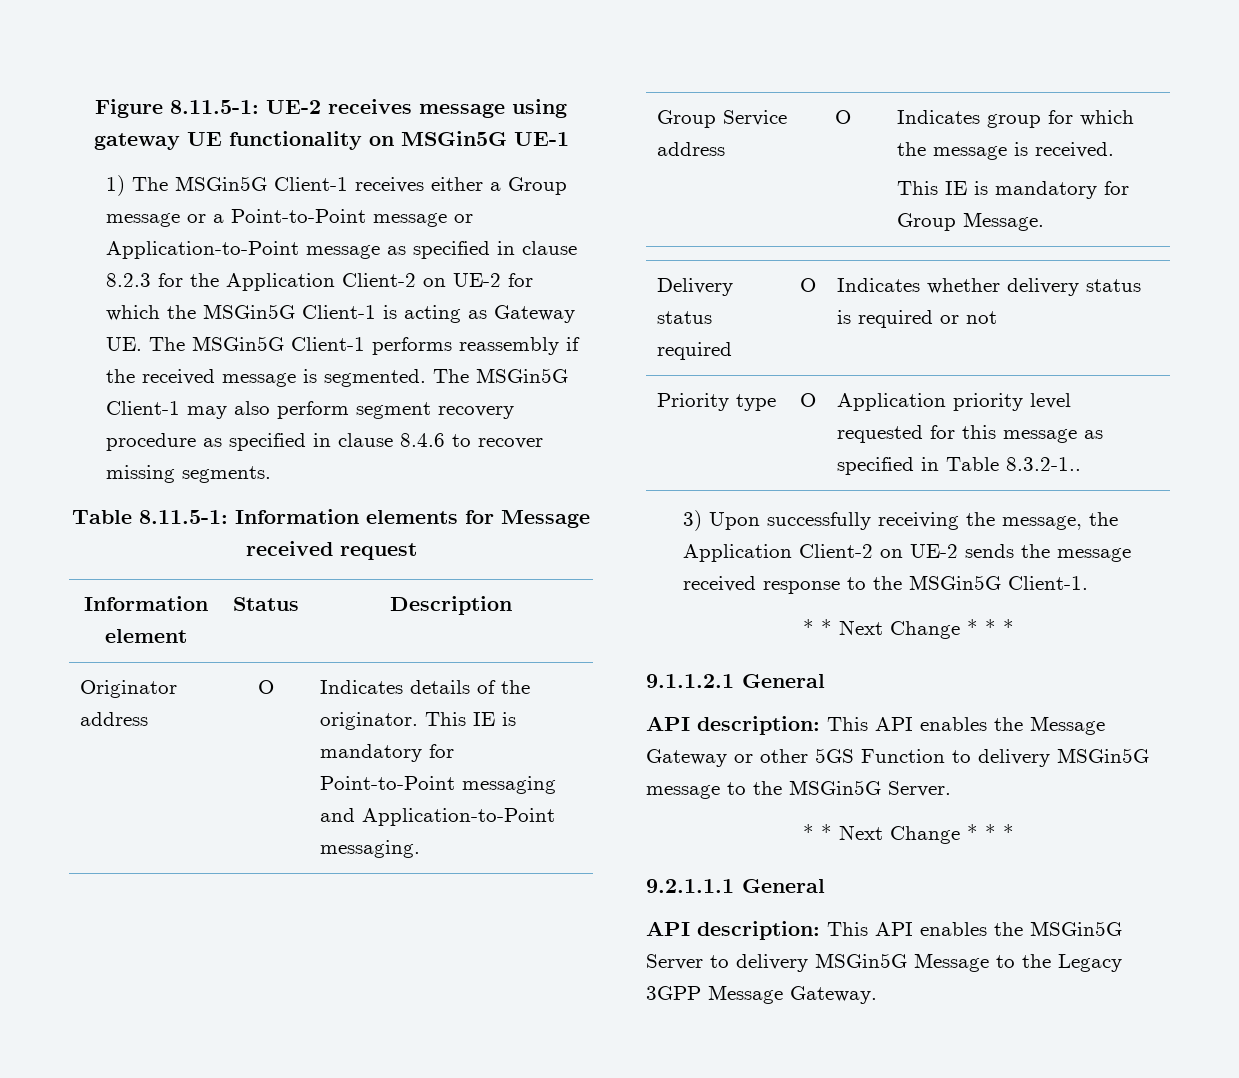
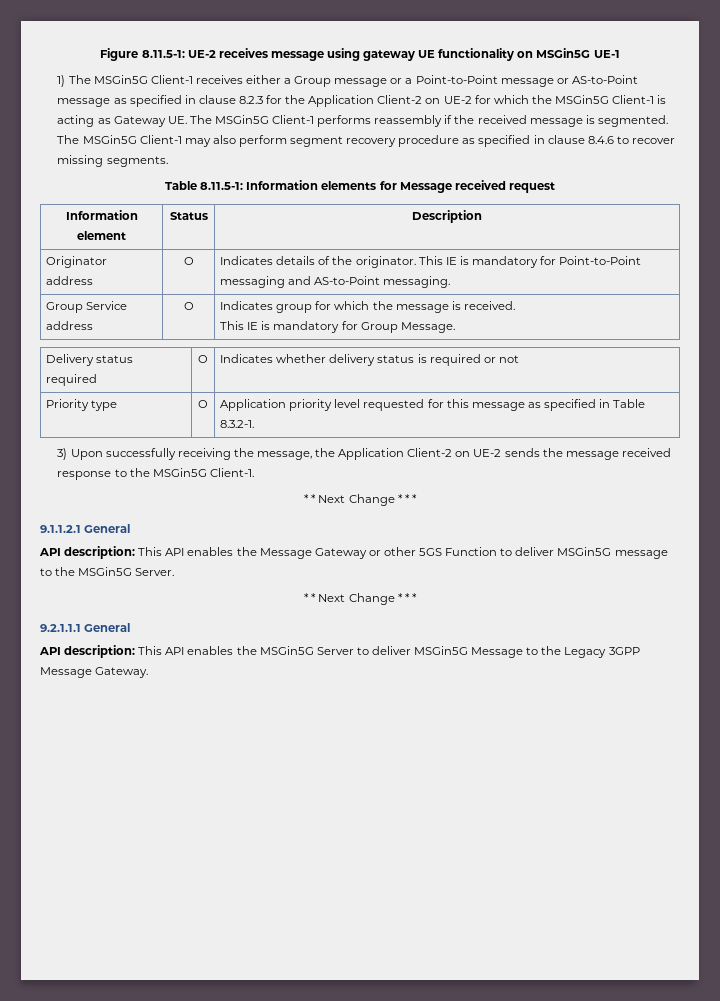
[105,241,299,259] Application-to-Point -> [571,75,638,84] AS-to-Point
[361,808,555,826] Application-to-Point -> [314,276,381,285] AS-to-Point
[1005,457,1081,471] 8.3.2-1.. -> [220,420,255,428] 8.3.2-1.
[978,749,1050,767] delivery -> [515,547,555,556] deliver
[736,954,808,972] delivery -> [371,646,411,655] deliver

